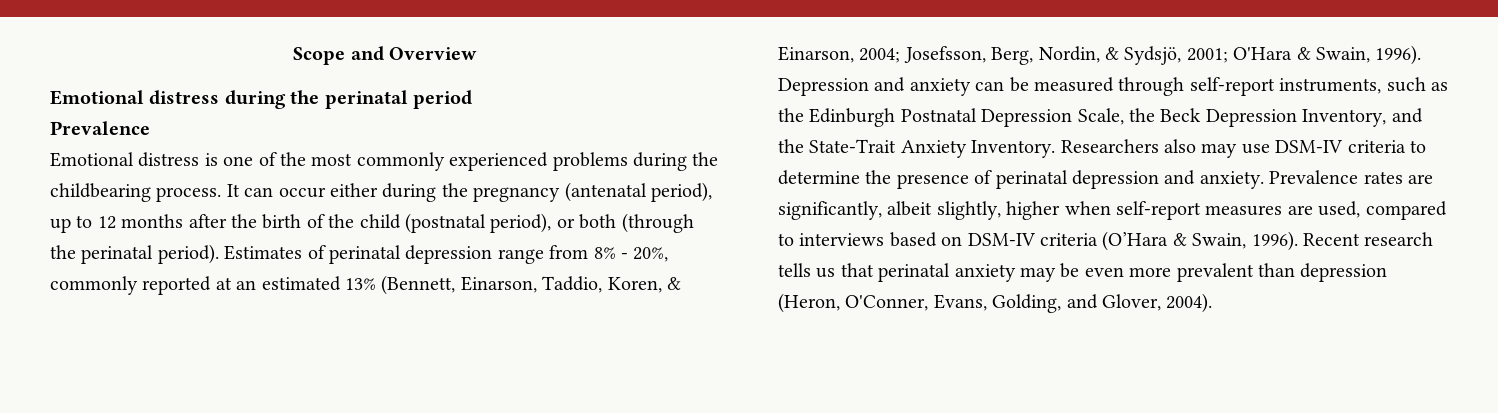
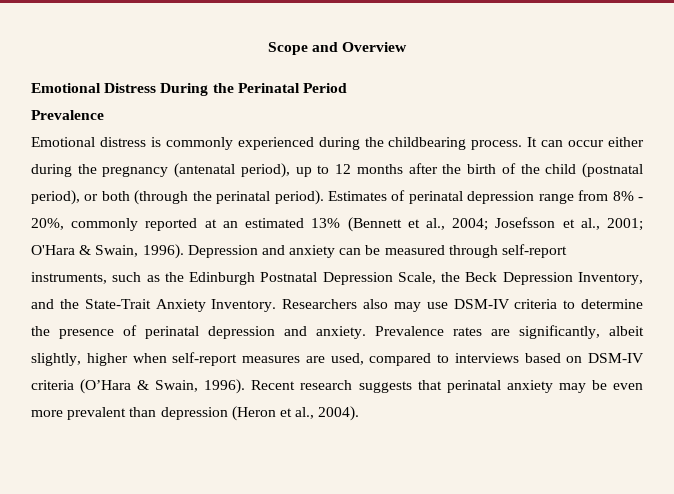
[149,90,472,109] distress during the perinatal period -> [104,83,347,96] Distress During the Perinatal Period
[223,152,353,166] one of the most -> (161, 142) none
[552,152,628,171] problems -> (314, 143) none
[381,275,681,295] [778,46,1182,65] (Bennett, Einarson, Taddio, Koren, & Einarson, 2004; Josefsson, Berg, Nordin, & Sydsjö, -> [347,217,600,232] (Bennett et al., 2004; Josefsson et al.,
[778,263,836,278] tells us -> [358,381,412,393] suggests
[778,293,1161,313] (Heron, O'Conner, Evans, Golding, and Glover, -> [231,406,315,421] (Heron et al.,

